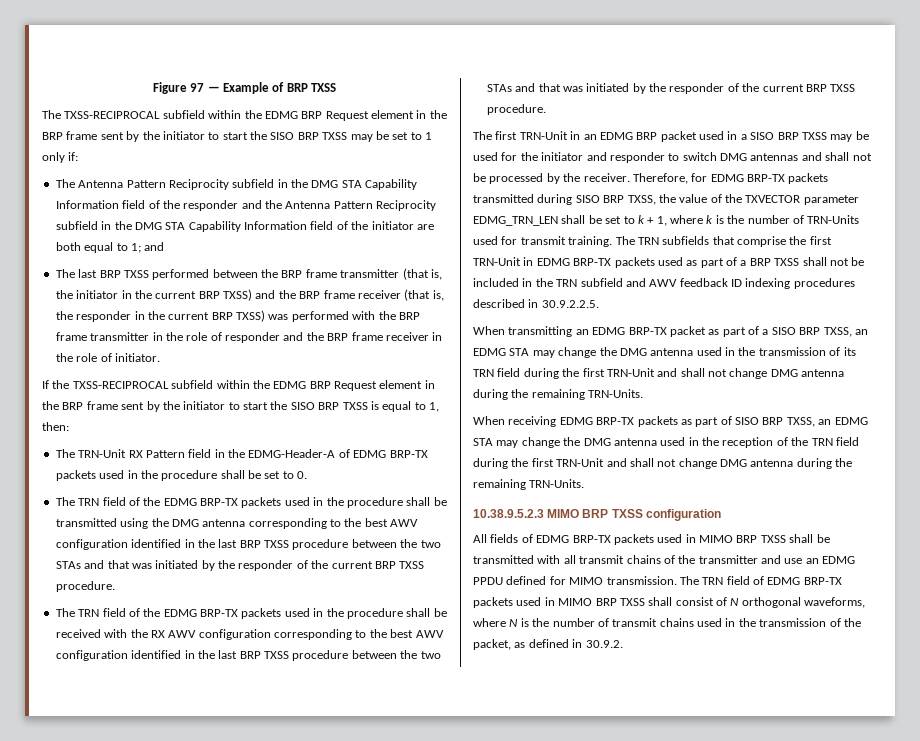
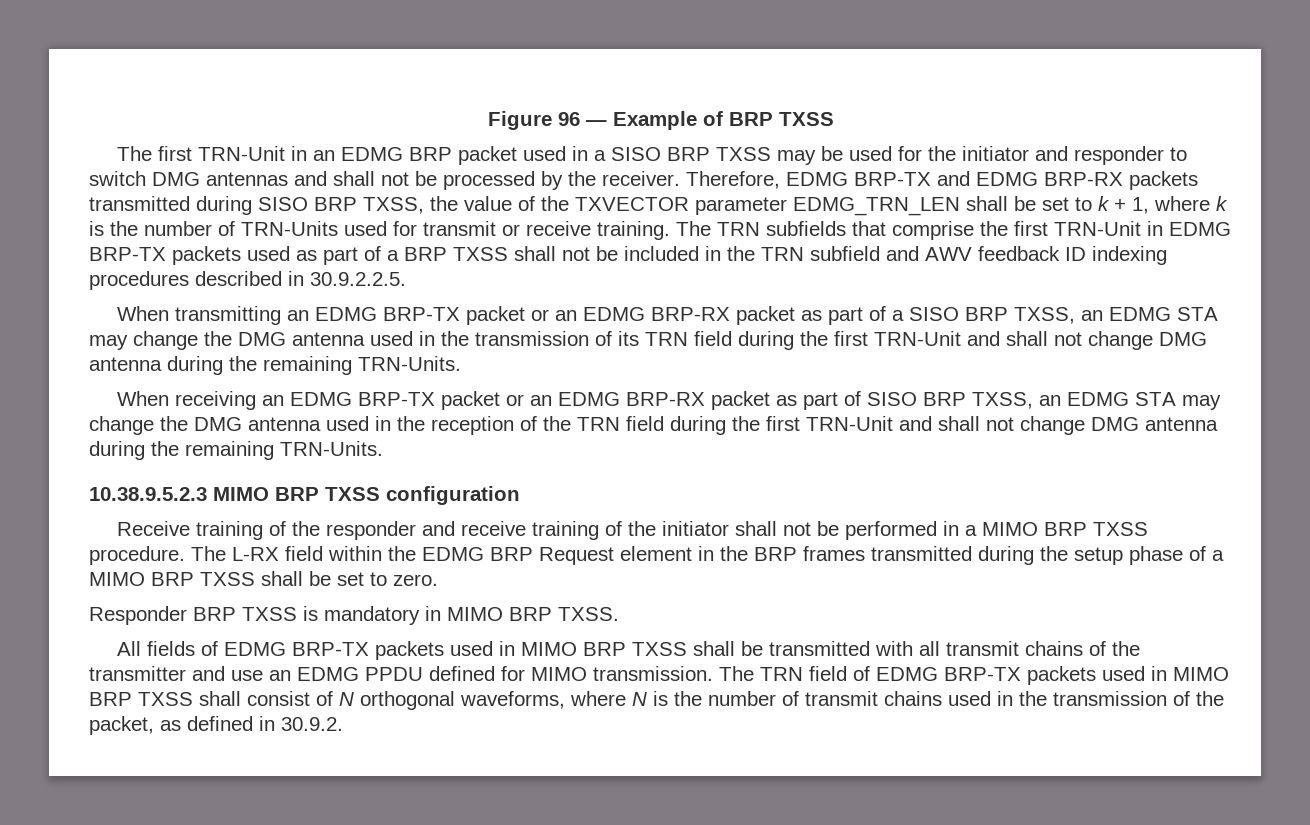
[190,83,205,92] 97 -> [557,112,580,126] 96
[42,110,447,121] [42,131,432,142] [42,152,79,163] [55,179,418,190] [55,200,437,211] [55,221,434,232] [55,242,165,253] [55,268,442,280] [55,289,444,301] [55,310,420,322] [55,332,443,343] [55,353,160,362] [42,380,435,391] [42,401,439,412] [42,422,69,431] [55,449,428,458] [55,470,308,481] [55,497,447,508] [55,518,419,529] [55,539,441,550] [55,560,425,571] [55,581,115,592] [55,608,447,619] [55,629,444,640] [55,650,441,661] [486,83,856,94] [486,104,546,115] // The TXSS-RECIPROCAL subfield within the EDMG BRP Request element in the BRP frame sent by the initiator to start the SISO BRP TXSS may be set to 1 only if: // The Antenna Pattern Reciprocity subfield in the DMG STA Capability Information field of the responder and the Antenna Pattern Reciprocity subfield in the DMG STA Capability Information field of the initiator are both equal to 1; and // The last BRP TXSS performed between the BRP frame transmitter (that is, the initiator in the current BRP TXSS) and the BRP frame receiver (that is, the responder in the current BRP TXSS) was performed with the BRP frame transmitter in the role of responder and the BRP frame receiver in the role of initiator. // If the TXSS-RECIPROCAL subfield within the EDMG BRP Request element in the BRP frame sent by the initiator to start the SISO BRP TXSS is equal to 1, then: // The TRN-Unit RX Pattern field in the EDMG-Header-A of EDMG BRP-TX packets used in the procedure shall be set to 0. // The TRN field of the EDMG BRP-TX packets used in the procedure shall be transmitted using the DMG antenna corresponding to the best AWV configuration identified in the last BRP TXSS procedure between the two STAs and that was initiated by the responder of the current BRP TXSS procedure. // The TRN field of the EDMG BRP-TX packets used in the procedure shall be received with the RX AWV configuration corresponding to the best AWV configuration identified in the last BRP TXSS procedure between the two STAs and that was initiated by the responder of the current BRP TXSS procedure. -> (834, 119) none
[691,173,785,182] for EDMG BRP-TX -> [786,171,1123,186] EDMG BRP-TX and EDMG BRP-RX
(566, 240) none -> [502,221,591,236] or receive
(706, 331) none -> [530,306,795,325] or an EDMG BRP-RX packet
[559,416,678,427] EDMG BRP-TX packets -> [261,391,770,410] an EDMG BRP-TX packet or an EDMG BRP-RX packet
(721, 515) none -> [116,521,1148,540] [89,546,1224,565] [89,571,438,586] [89,606,619,625] // Receive training of the responder and receive training of the initiator shall not be performed in a MIMO BRP TXSS procedure. The L-RX field within the EDMG BRP Request element in the BRP frames transmitted during the setup phase of a MIMO BRP TXSS shall be set to zero. // Responder BRP TXSS is mandatory in MIMO BRP TXSS.

